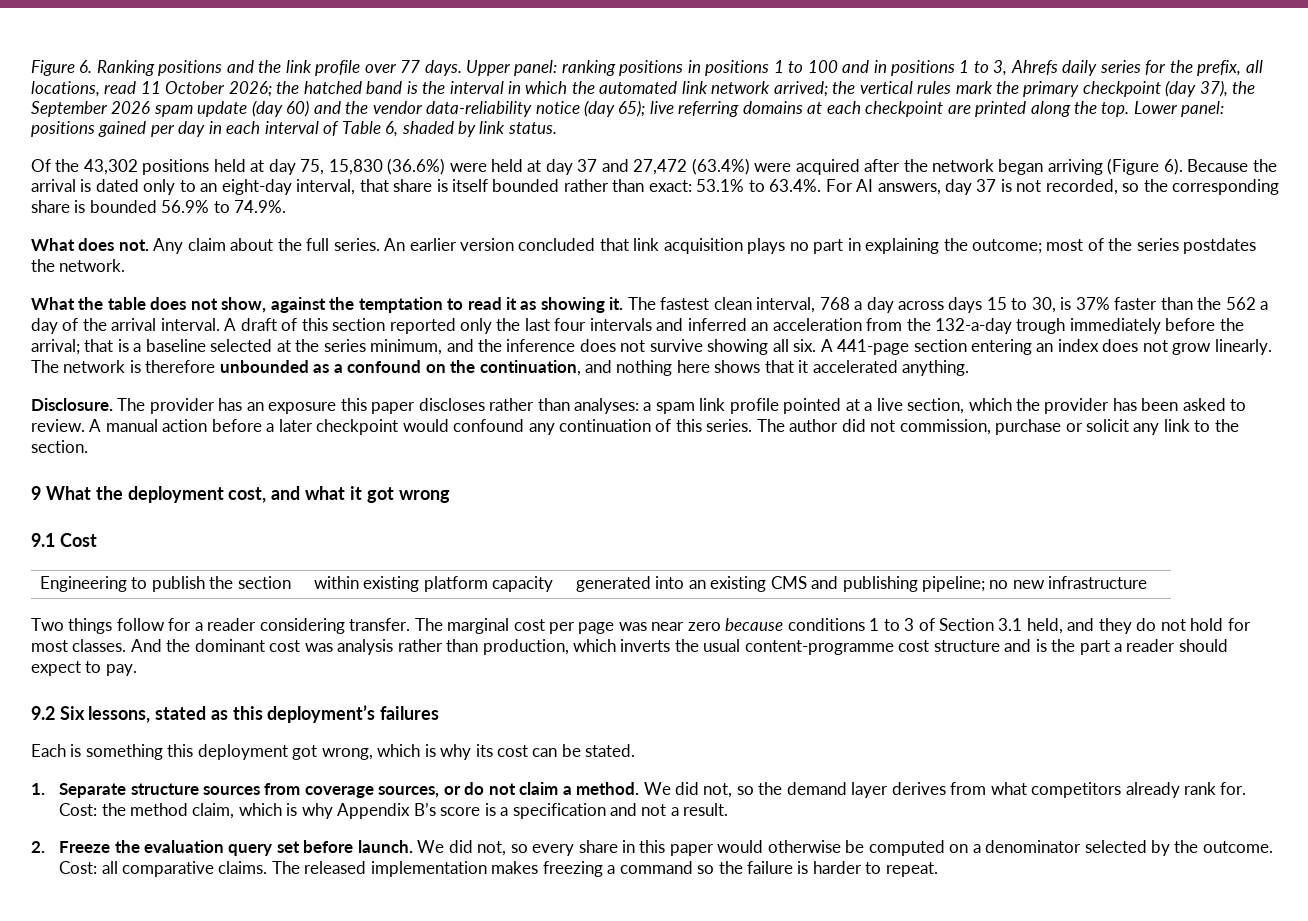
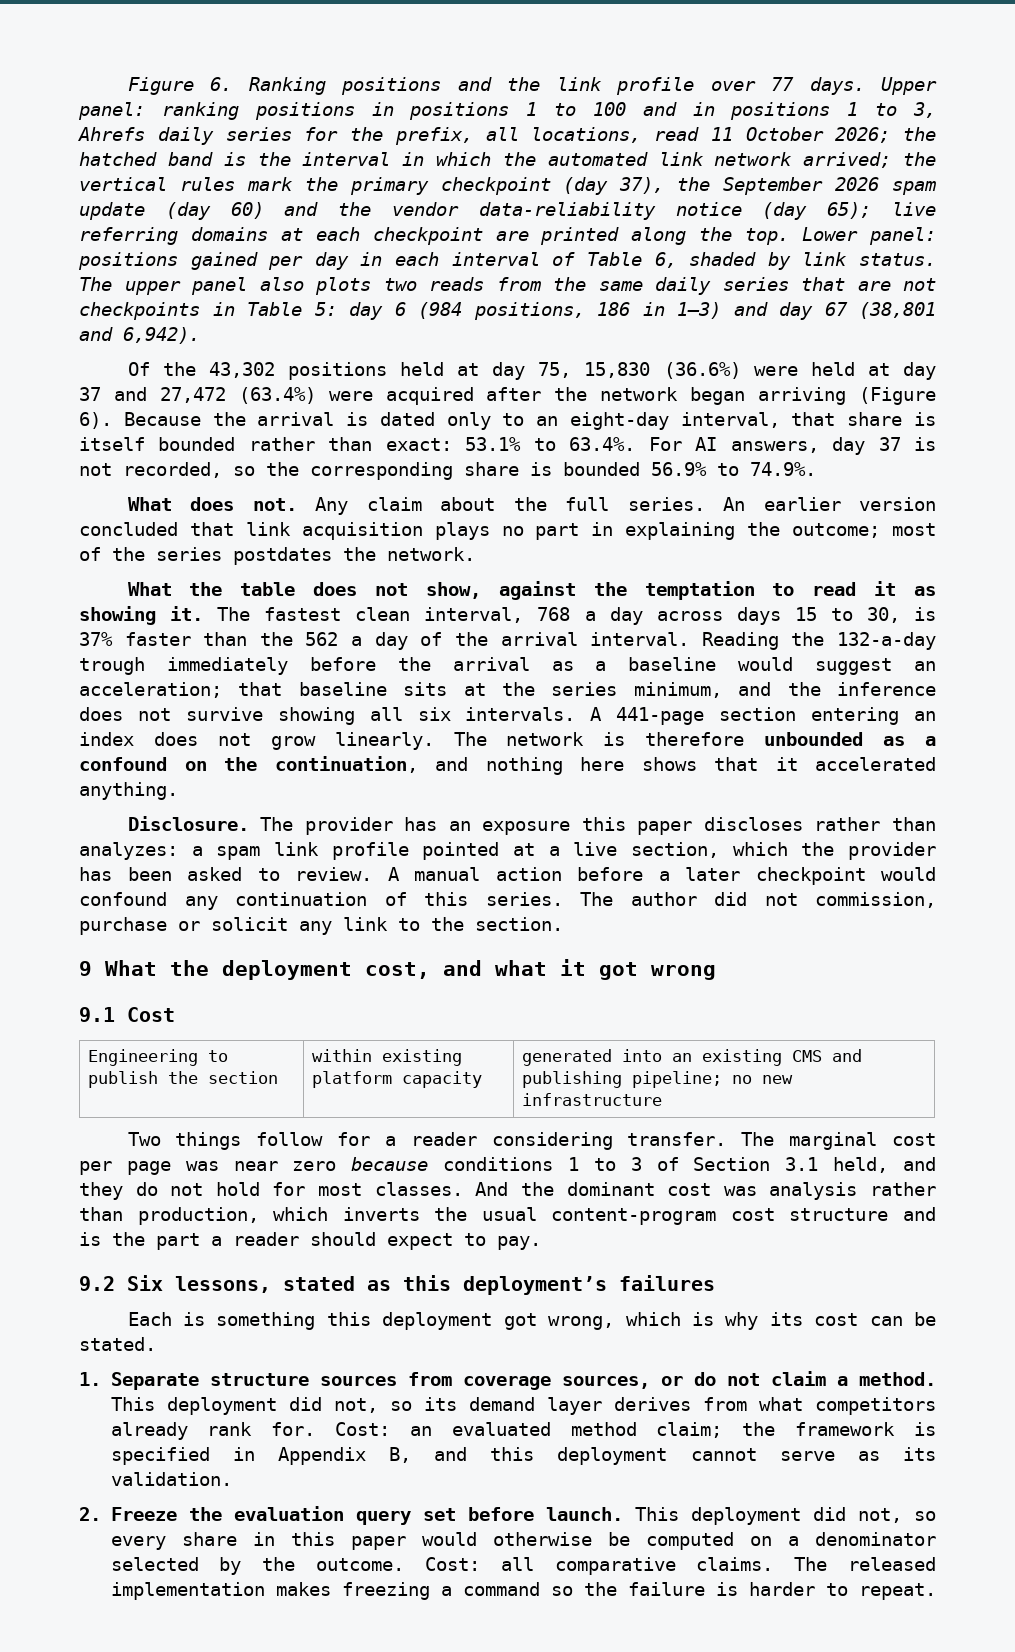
(557, 128) none -> [79,277,936,295] [79,302,936,320] [79,327,200,344] The upper panel also plots two reads from the same daily series that are not checkpoints in Table 5: day 6 (984 positions, 186 in 1–3) and day 67 (38,801 and 6,942).
[224,318,903,334] A draft of this section reported only the last four intervals and inferred an acceleration from -> [701,632,779,650] Reading
[31,339,273,355] arrival; that is a baseline selected -> [452,657,936,675] [79,682,448,698] arrival as a baseline would suggest an acceleration; that baseline sits
[793,339,817,352] six. -> [417,707,576,721] six intervals.
[574,398,640,414] analyses: -> [79,842,178,860] analyzes:
[744,640,894,655] content-programme -> [551,1208,717,1225] content-program
[643,782,783,798] We did not, so the -> [110,1397,457,1415] This deployment did not, so its
[101,802,729,819] the method claim, which is why Appendix B’s score is a specification and not a result. -> [409,1422,937,1438] [110,1447,936,1465] [110,1472,232,1486] an evaluated method claim; the framework is specified in Appendix B, and this deployment cannot serve as its validation.
[417,840,445,853] We -> [634,1507,801,1525] This deployment

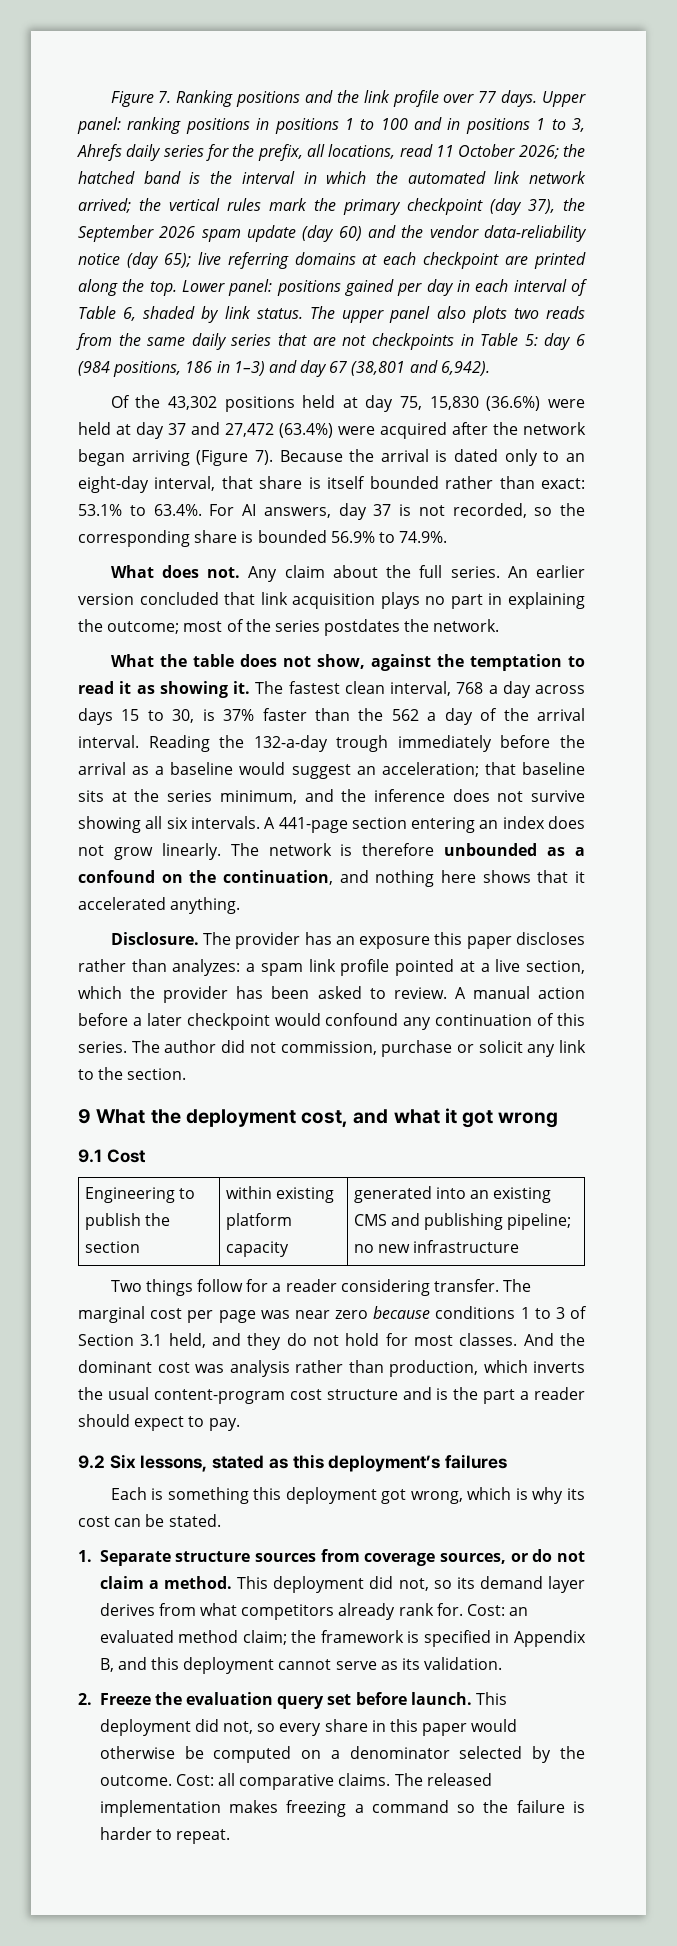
[210,77,233,91] 6. -> [158,91,172,103] 7.
[79,412,112,429] 6). -> [254,450,273,465] 7).

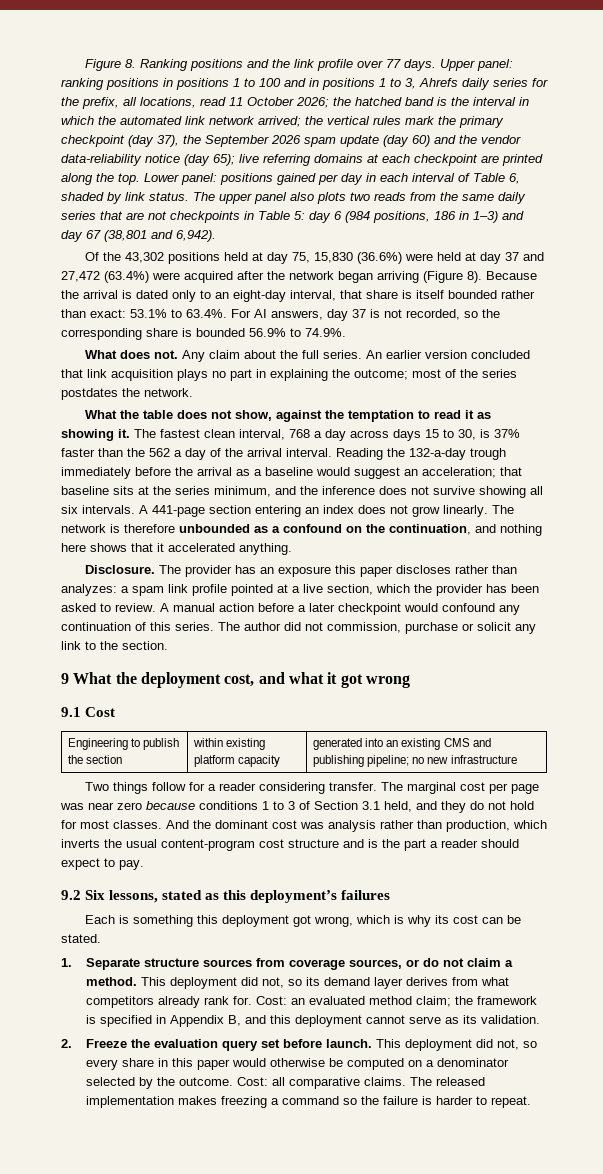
[158,91,172,103] 7. -> [125,59,137,68] 8.
[254,450,273,465] 7). -> [467,271,482,283] 8).

